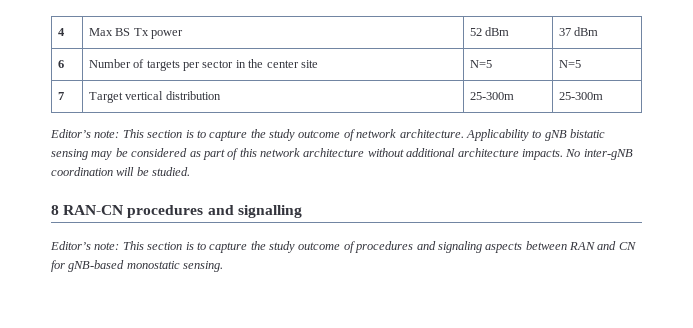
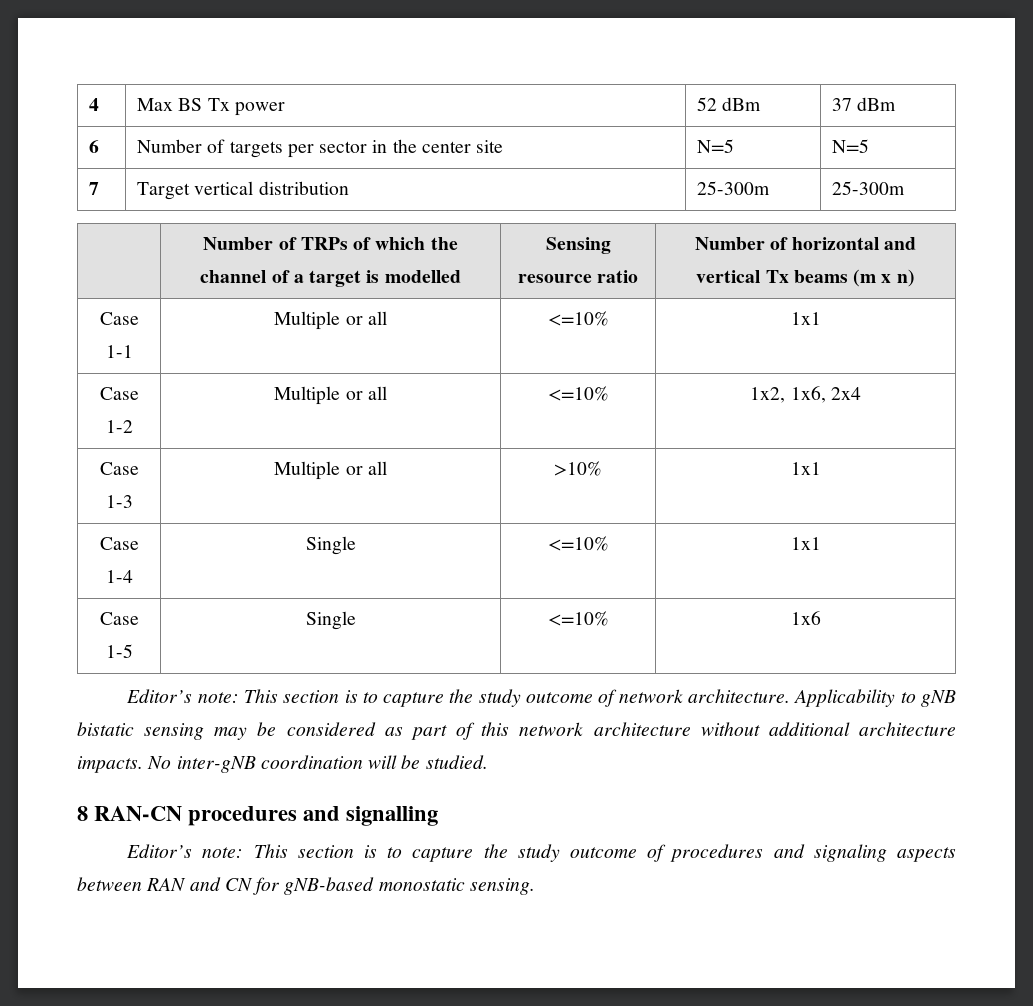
(603, 96) none -> [203,237,458,250] [200,270,461,287] [545,237,611,254] [517,270,639,283] [694,237,917,250] [696,269,915,287] [99,312,139,325] [105,345,133,358] [274,311,387,330] [547,311,609,326] [790,312,821,325] [99,387,139,400] [105,420,133,433] [274,386,387,405] [547,386,609,401] [750,386,861,403] [99,462,139,475] [105,495,133,508] [274,461,387,480] [554,461,602,476] [790,462,821,475] [99,537,139,550] [105,570,133,583] [305,536,356,555] [547,536,609,551] [790,537,821,550] [99,612,139,625] [105,644,133,658] [305,611,356,630] [547,611,609,626] [790,611,821,625] // | Number of TRPs of which the channel of a target is modelled | Sensing resource ratio | Number of horizontal and vertical Tx beams (m x n) // Case 1-1 | Multiple or all | <=10% | 1x1 // Case 1-2 | Multiple or all | <=10% | 1x2, 1x6, 2x4 // Case 1-3 | Multiple or all | >10% | 1x1 // Case 1-4 | Single | <=10% | 1x1 // Case 1-5 | Single | <=10% | 1x6

